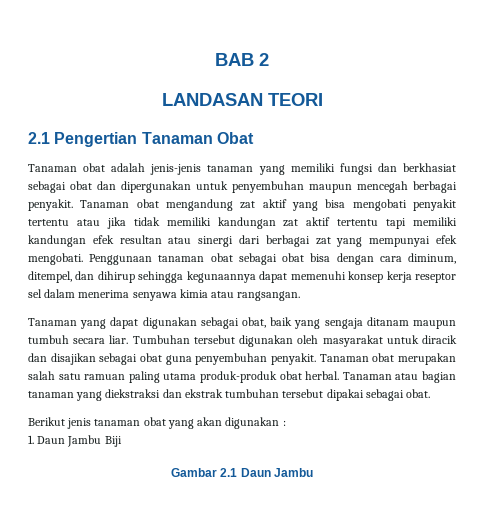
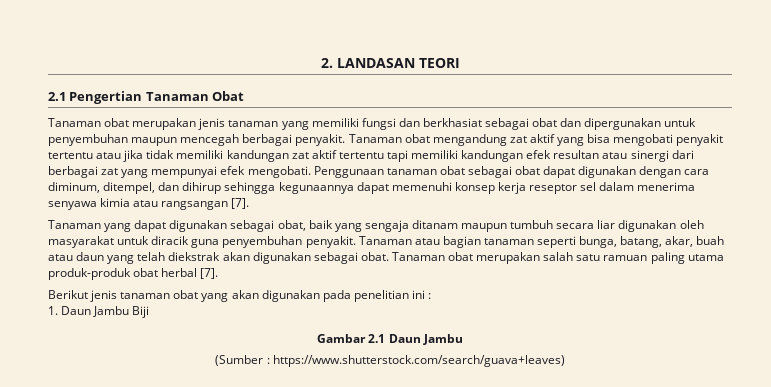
[215,53,269,66] BAB 2 // -> [320,58,333,68] 2.
[111,163,202,175] adalah jenis-jenis -> [132,118,226,130] merupakan jenis
[310,253,331,262] bisa -> [543,166,637,178] dapat digunakan
[237,291,301,301] rangsangan. -> [161,198,250,210] rangsangan [7].
[109,335,235,344] liar. Tumbuhan tersebut -> [597,220,616,229] liar
[28,353,316,365] dan disajikan sebagai obat guna penyembuhan penyakit. -> [191,236,725,248] [48,252,389,264] guna penyembuhan penyakit. Tanaman atau bagian tanaman seperti bunga, batang, akar, buah atau daun yang telah diekstrak akan digunakan sebagai obat.
[305,371,457,383] [28,389,431,401] herbal. Tanaman atau bagian tanaman yang diekstraksi dan ekstrak tumbuhan tersebut dipakai sebagai obat. -> [161,268,219,279] herbal [7].
(280, 423) none -> [322,290,425,302] pada penelitian ini
(313, 472) none -> [215,355,565,367] // (Sumber : https://www.shutterstock.com/search/guava+leaves)

